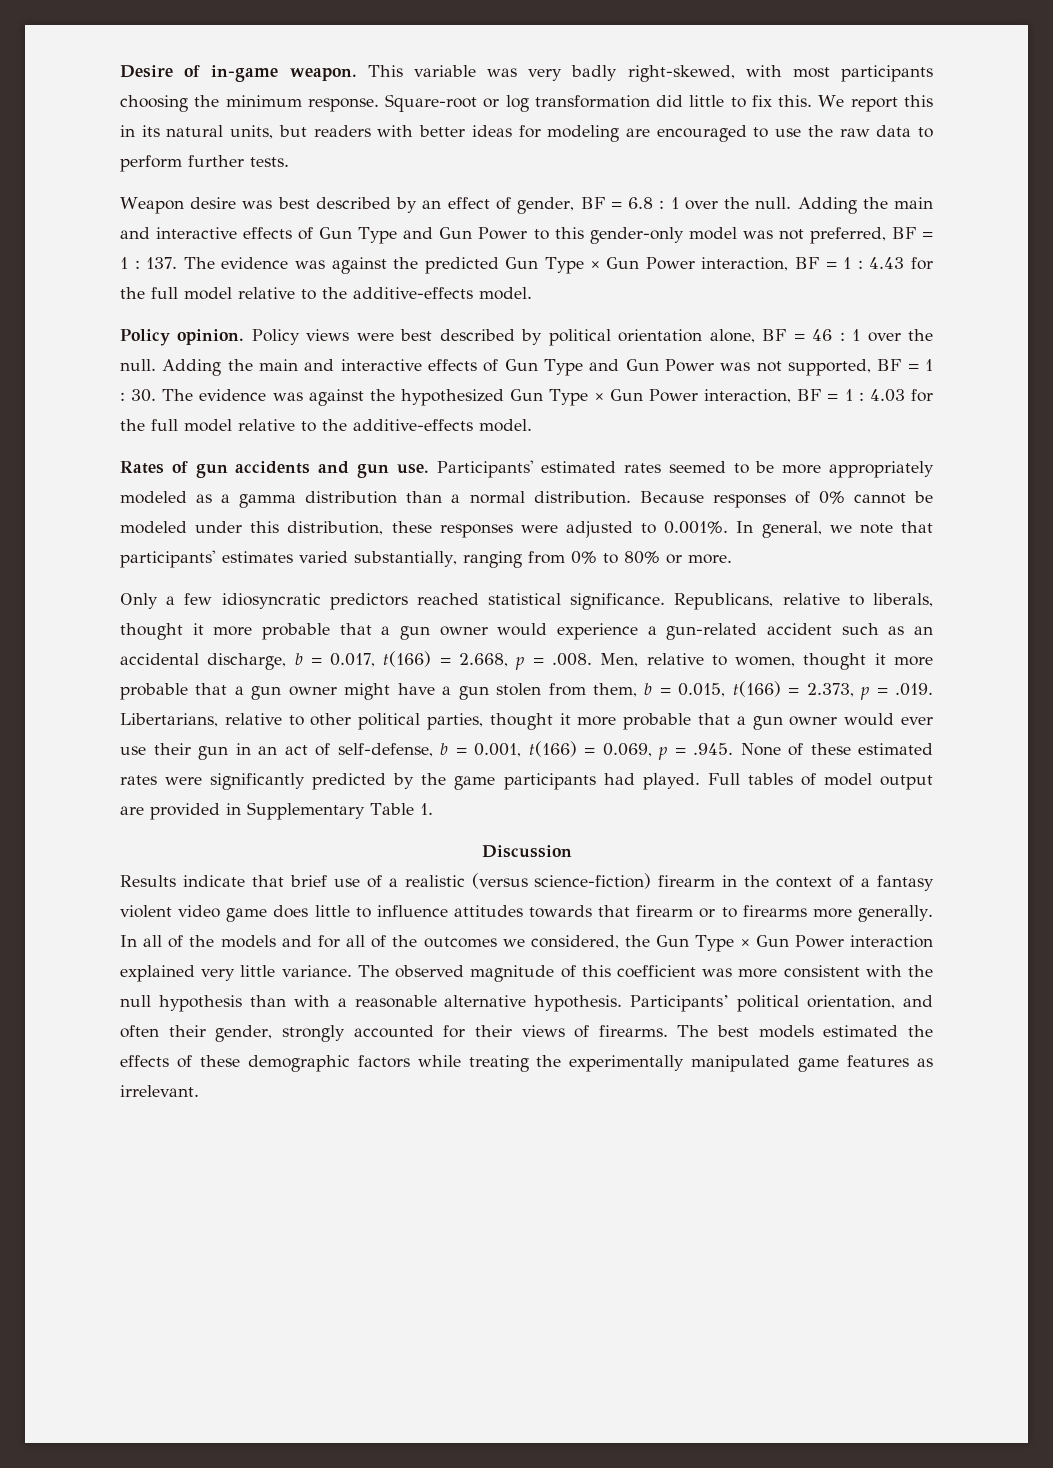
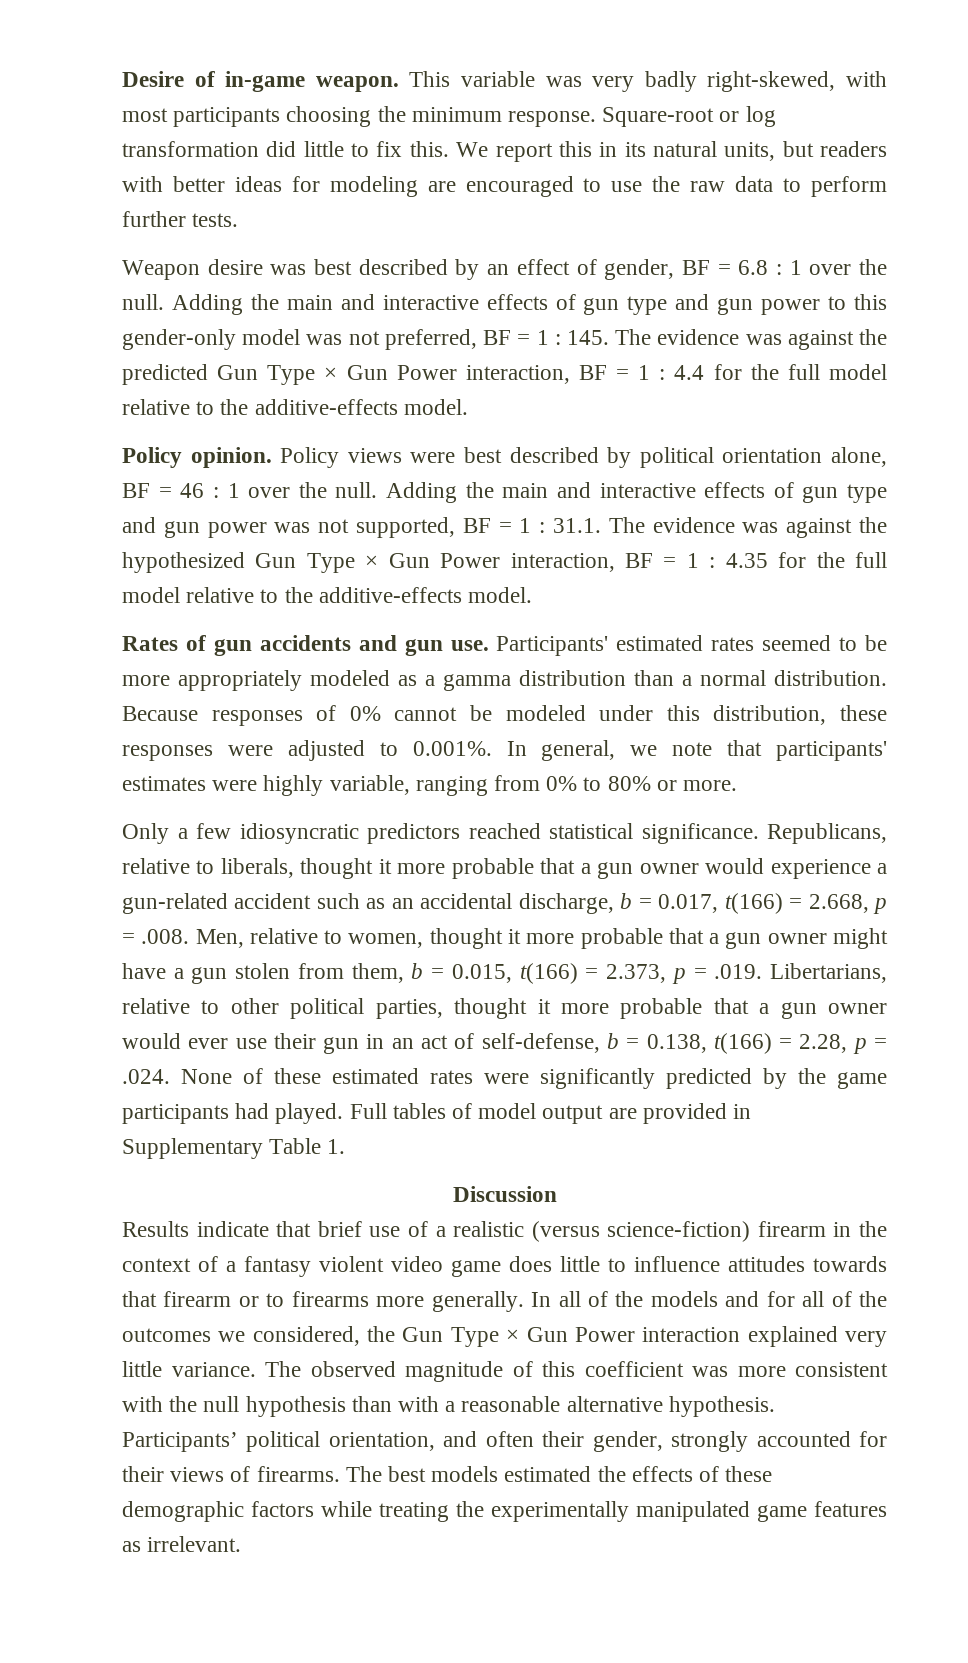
[319,227,528,244] Gun Type and Gun Power -> [583,294,821,315] gun type and gun power
[146,257,178,269] 137. -> [566,330,609,345] 145.
[869,257,905,269] 4.43 -> [674,365,705,380] 4.4
[504,359,714,376] Gun Type and Gun Power -> [802,484,887,503] [122,517,267,538] gun type and gun power
[131,389,157,402] 30. -> [553,518,601,533] 31.1.
[869,389,905,402] 4.03 -> [725,553,768,568] 4.35
[299,551,457,567] varied substantially, -> [212,775,410,796] were highly variable,
[474,741,733,760] 0.001, t(166) = 0.069, p = .945. -> [646,1033,887,1054] [122,1069,170,1084] 0.138, t(166) = 2.28, p = .024.

